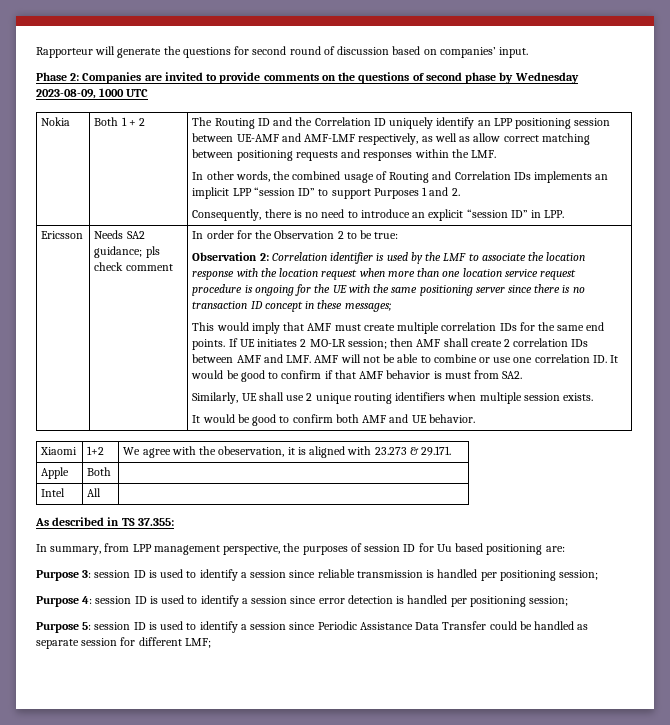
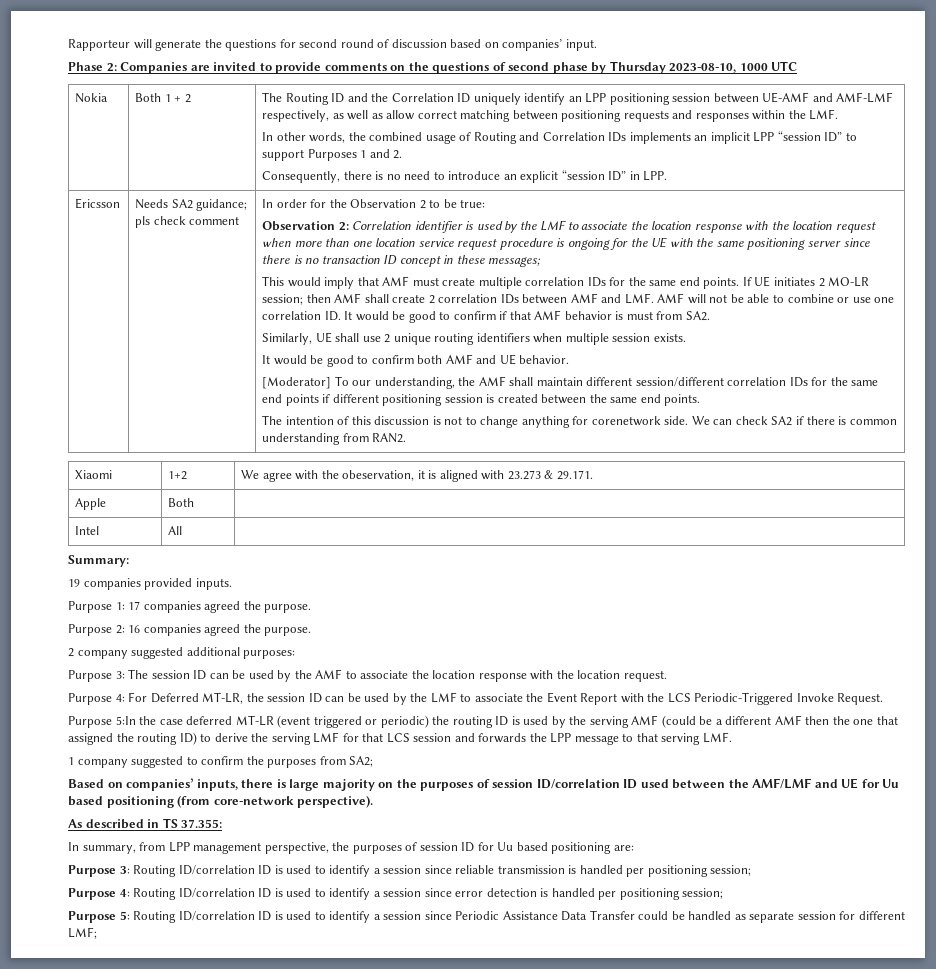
[514,72,579,84] [36,89,96,99] Wednesday 2023-08-09, -> [609,61,737,74] Thursday 2023-08-10,
(475, 418) none -> [262,376,879,389] [262,394,701,406] [262,415,897,428] [262,433,407,445] // [Moderator] To our understanding, the AMF shall maintain different session/different correlation IDs for the same end points if different positioning session is created between the same end points. // The intention of this discussion is not to change anything for corenetwork side. We can check SA2 if there is common understanding from RAN2.
(102, 492) none -> [68,555,129,567] [68,578,232,590] [68,601,312,613] [68,624,312,636] [68,647,296,659] [68,669,667,682] [68,692,884,705] [68,715,898,728] [68,732,732,745] [68,756,374,768] [68,778,900,791] [68,795,374,808] // Summary: // 19 companies provided inputs. // Purpose 1: 17 companies agreed the purpose. // Purpose 2: 16 companies agreed the purpose. // 2 company suggested additional purposes: // Purpose 3: The session ID can be used by the AMF to associate the location response with the location request. // Purpose 4: For Deferred MT-LR, the session ID can be used by the LMF to associate the Event Report with the LCS Periodic-Triggered Invoke Request. // Purpose 5:In the case deferred MT-LR (event triggered or periodic) the routing ID is used by the serving AMF (could be a different AMF then the one that assigned the routing ID) to derive the serving LMF for that LCS session and forwards the LPP message to that serving LMF. // 1 company suggested to confirm the purposes from SA2; // Based on companies’ inputs, there is large majority on the purposes of session ID/correlation ID used between the AMF/LMF and UE for Uu based positioning (from core-network perspective).
[94,570,131,578] session -> [133,865,255,877] Routing ID/correlation
[95,596,132,604] session -> [133,888,255,900] Routing ID/correlation
[94,622,131,630] session -> [133,911,255,923] Routing ID/correlation

